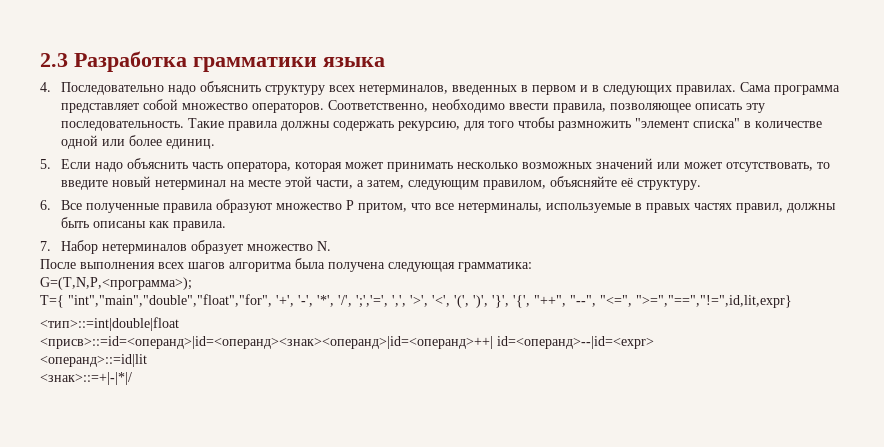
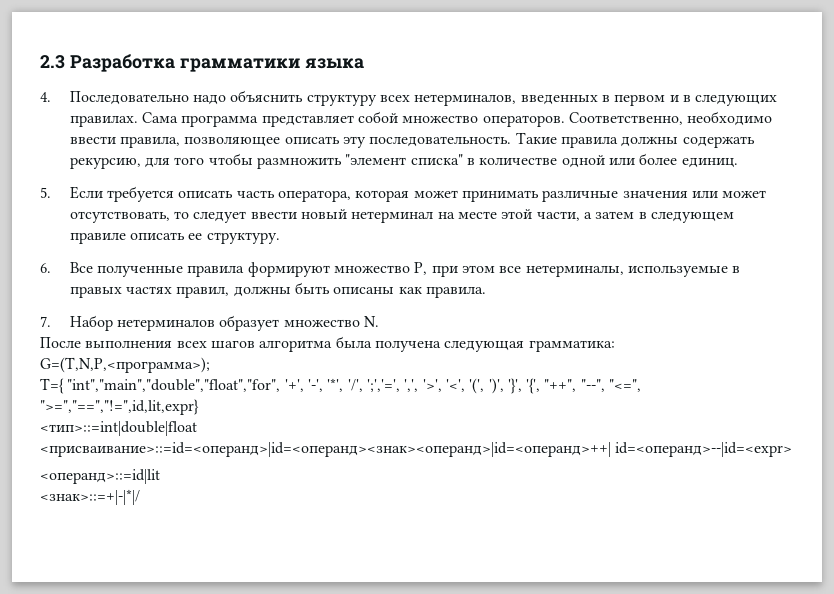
[95,158,189,172] надо объяснить -> [107,186,234,202] требуется описать
[457,158,654,169] несколько возможных значений -> [542,190,688,202] различные значения
[61,180,109,190] введите -> [193,211,297,223] следует ввести
[367,176,634,190] затем, следующим правилом, объясняйте её -> [595,211,734,223] [69,232,203,244] затем в следующем правиле описать ее
[216,199,432,213] образуют множество Р притом, что -> [247,262,495,277] формируют множество Р, при этом
[40,336,493,349] <присв>::=id=<операнд>|id=<операнд><знак><операнд>|id=<операнд>++| -> [40,442,611,457] <присваивание>::=id=<операнд>|id=<операнд><знак><операнд>|id=<операнд>++|

